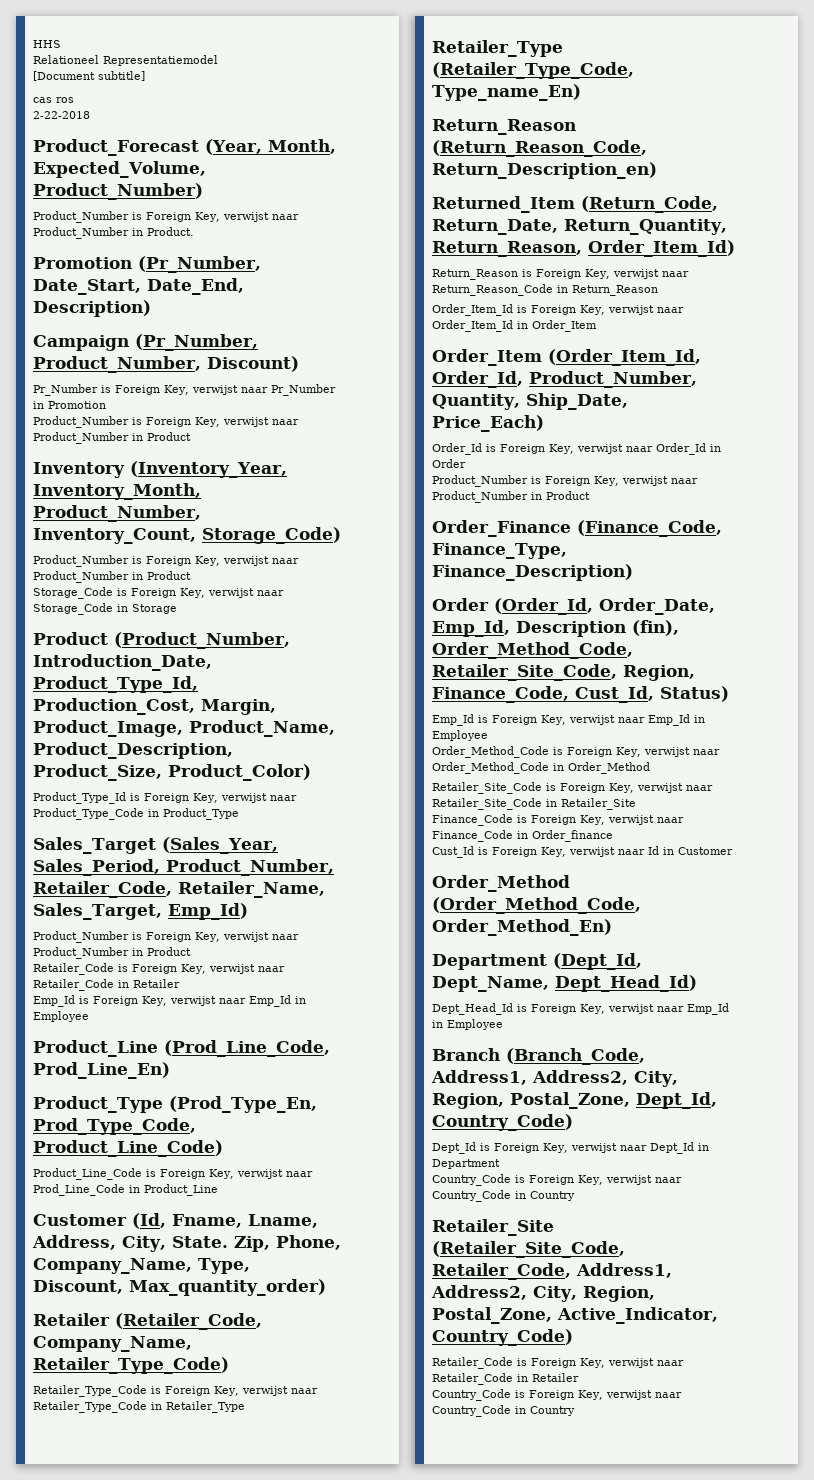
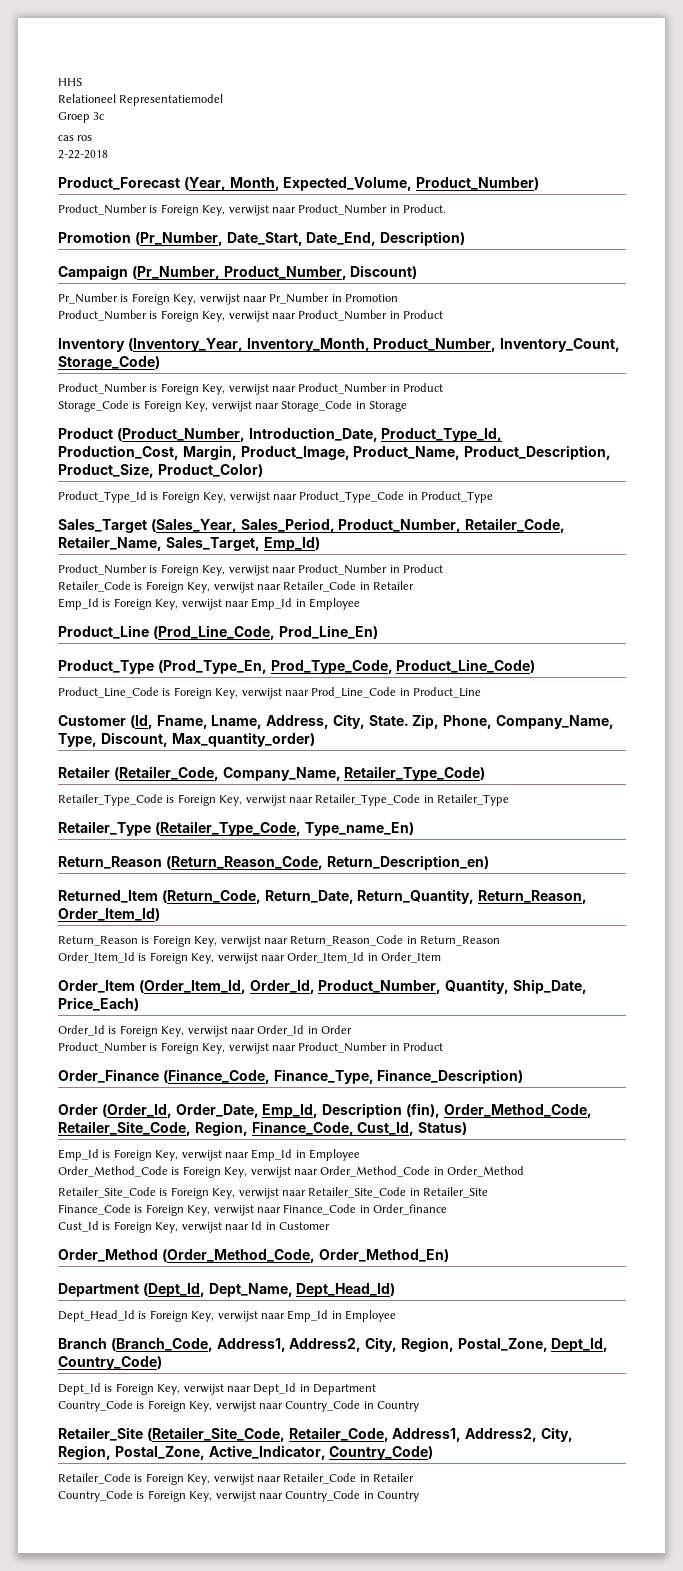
[33,71,145,81] [Document subtitle] -> [58,112,105,123] Groep 3c

